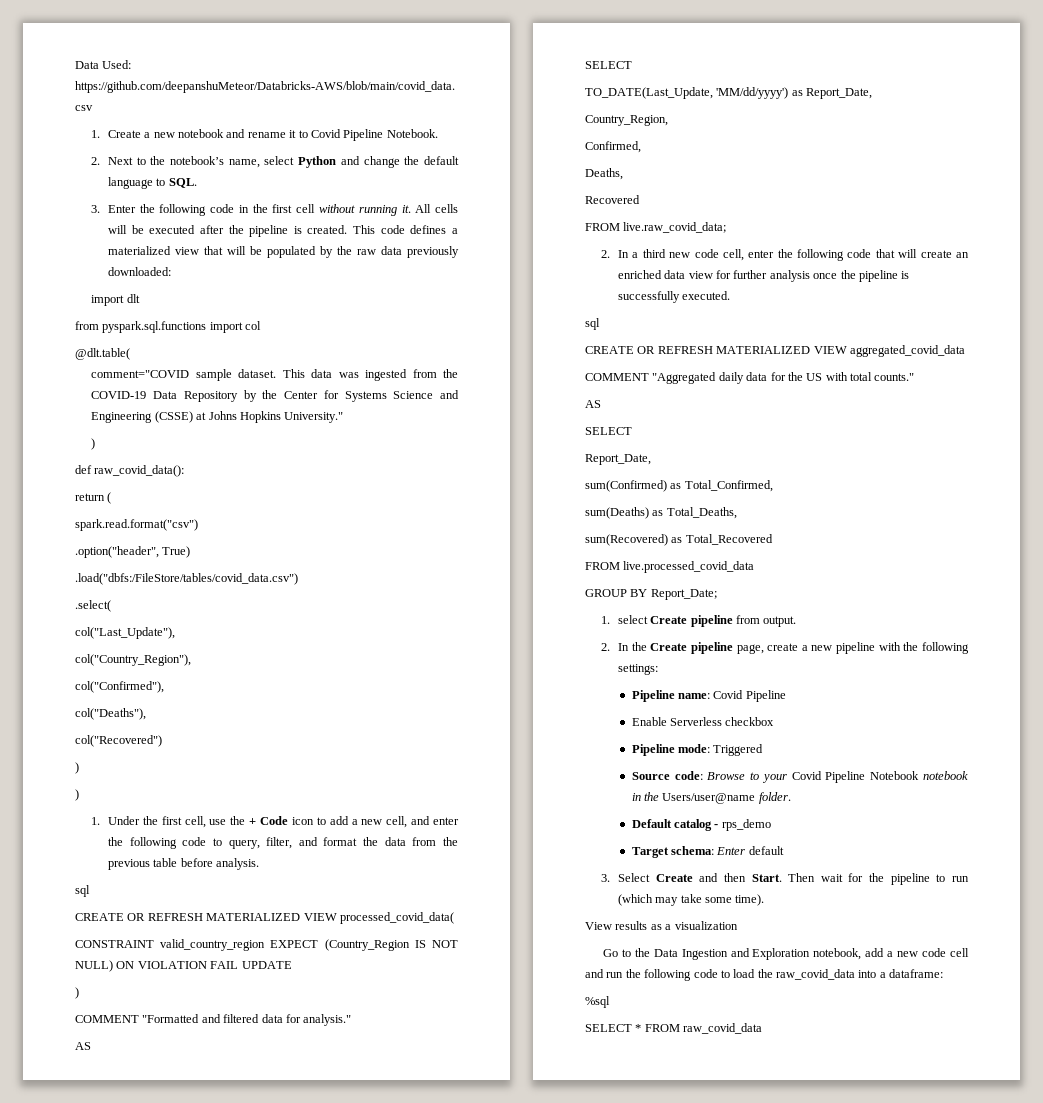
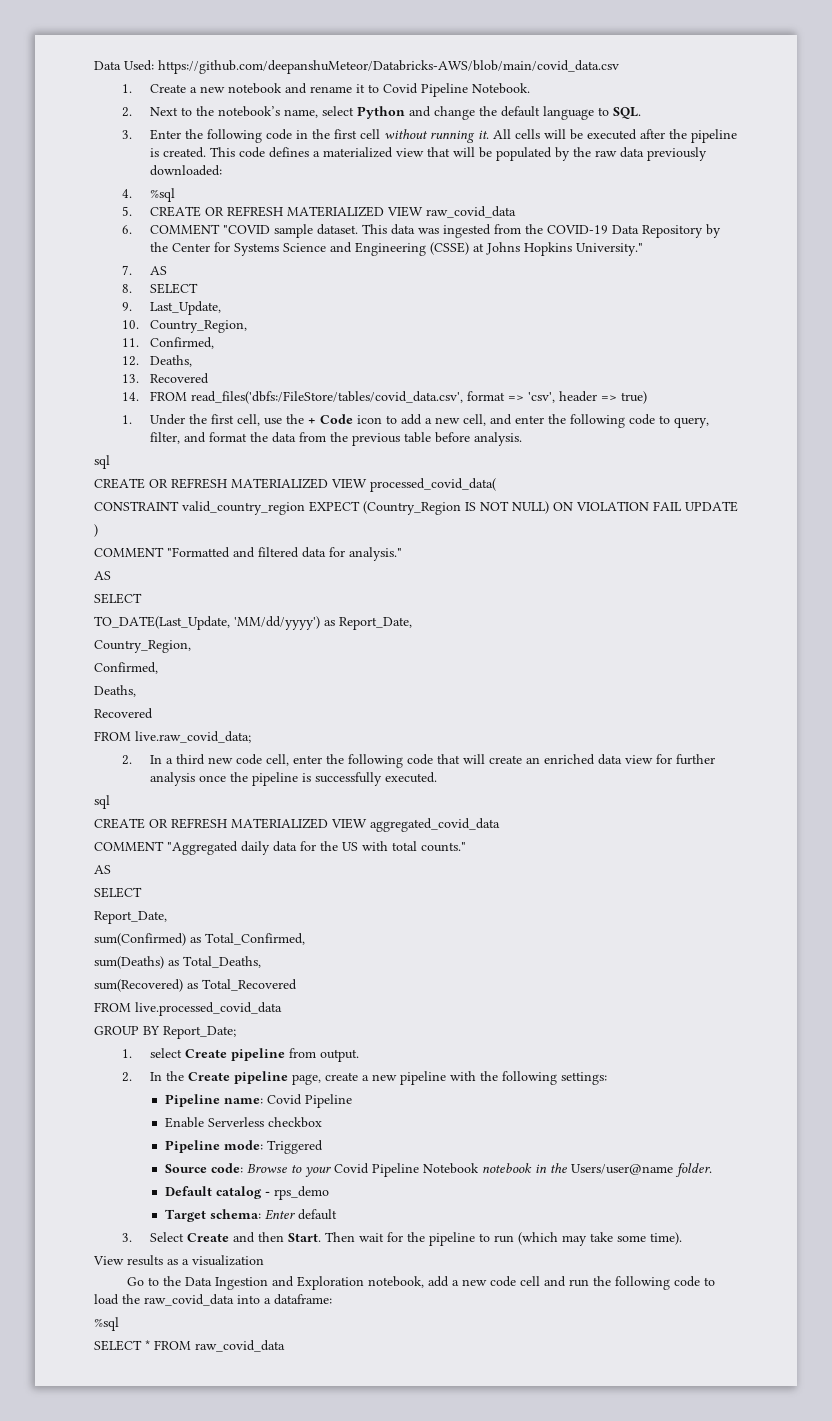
[91,294,140,306] [75,321,262,333] [75,348,130,360] [91,370,190,378] import dlt // from pyspark.sql.functions import col // @dlt.table( // comment="COVID -> [121,188,175,202] [121,206,516,218] [121,224,270,235] 4. %sql // 5. CREATE OR REFRESH MATERIALIZED VIEW raw_covid_data // 6. COMMENT "COVID
[91,438,96,450] [75,465,185,477] [75,492,112,504] [75,519,198,531] [75,546,191,558] [75,573,298,585] [75,600,111,612] [75,627,175,639] [75,654,191,666] [75,681,164,693] [75,708,146,720] [75,735,162,747] [75,762,79,774] [75,789,79,801] ) // def raw_covid_data(): // return ( // spark.read.format("csv") // .option("header", True) // .load("dbfs:/FileStore/tables/covid_data.csv") // .select( // col("Last_Update"), // col("Country_Region"), // col("Confirmed"), // col("Deaths"), // col("Recovered") // ) // ) -> [121,265,167,275] [121,283,198,294] [121,301,221,315] [121,320,247,333] [121,337,214,349] [121,355,192,367] [121,373,209,384] [121,391,647,404] 7. AS // 8. SELECT // 9. Last_Update, // 10. Country_Region, // 11. Confirmed, // 12. Deaths, // 13. Recovered // 14. FROM read_files('dbfs:/FileStore/tables/covid_data.csv', format => 'csv', header => true)

